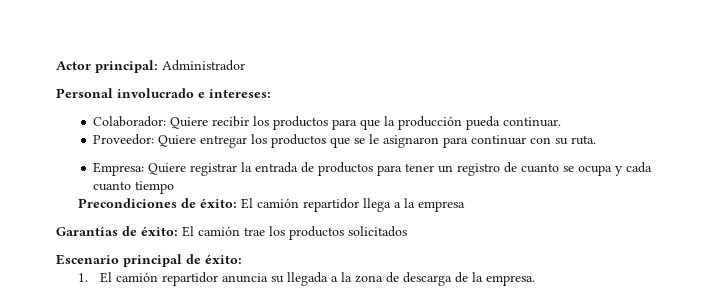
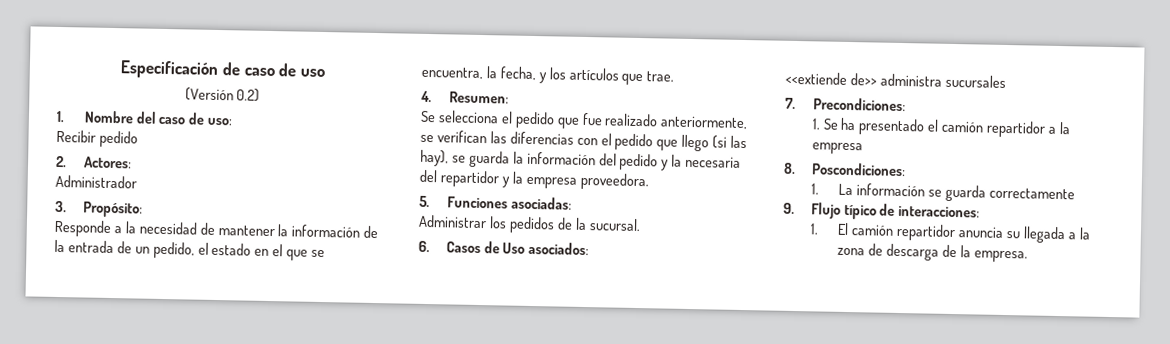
[56,60,245,73] [56,88,271,98] [93,116,562,130] [93,134,597,148] [93,162,653,176] [93,181,175,194] [77,198,391,212] Actor principal: Administrador // Personal involucrado e intereses: // Colaborador: Quiere recibir los productos para que la producción pueda continuar. // Proveedor: Quiere entregar los productos que se le asignaron para continuar con su ruta. // Empresa: Quiere registrar la entrada de productos para tener un registro de cuanto se ocupa y cada cuanto tiempo // Precondiciones de éxito: El camión repartidor llega -> [120,60,325,80] [184,87,261,102] [56,110,233,126] [56,129,138,148] [56,155,132,169] [55,174,137,189] [55,200,143,218] [54,219,379,239] [54,239,326,261] [421,66,675,86] [420,90,509,104] [420,110,749,130] [420,130,748,152] [420,149,742,171] [419,169,649,191] [419,195,572,210] [418,214,641,234] [418,240,590,256] [785,71,1006,88] [785,97,906,112] [811,117,1047,138] Especificación de caso de uso // (Versión 0.2) // 1. Nombre del caso de uso: // Recibir pedido // 2. Actores: // Administrador // 3. Propósito: // Responde a la necesidad de mantener la información de la entrada de un pedido, el estado en el que se encuentra, la fecha, y los artículos que trae. // 4. Resumen: // Se selecciona el pedido que fue realizado anteriormente, se verifican las diferencias con el pedido que llego (si las hay), se guarda la información del pedido y la necesaria del repartidor y la empresa proveedora. // 5. Funciones asociadas: // Administrar los pedidos de la sucursal. // 6. Casos de Uso asociados: // <<extiende de>> administra sucursales // 7. Precondiciones: // 1. Se ha presentado el camión repartidor
[56,226,407,240] [56,254,242,267] Garantías de éxito: El camión trae los productos solicitados // Escenario principal de éxito: -> [784,162,906,177] [810,183,1075,202] [783,202,981,220] 8. Poscondiciones: // 1. La información se guarda correctamente // 9. Flujo típico de interacciones:

